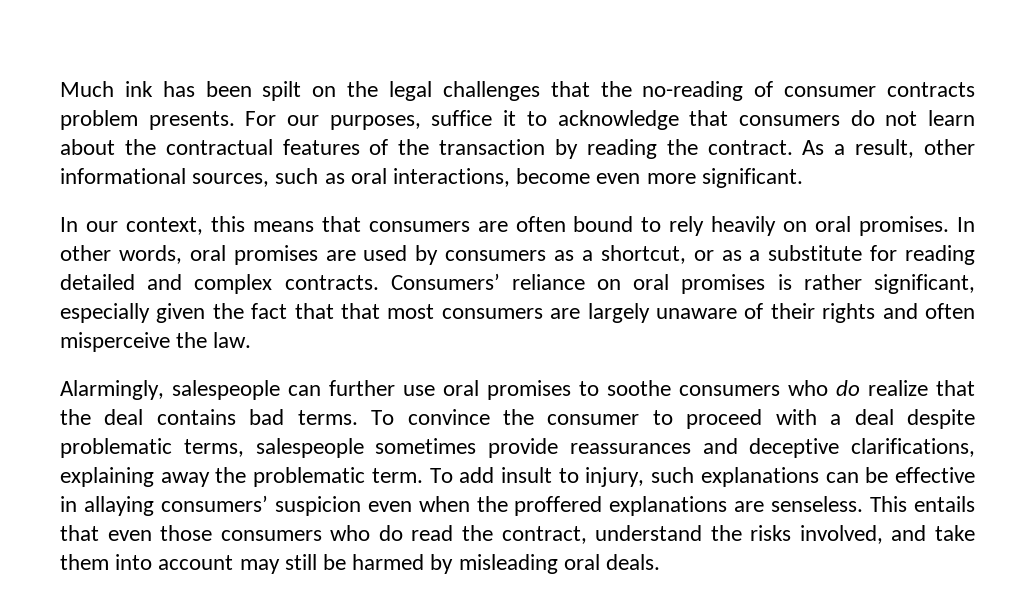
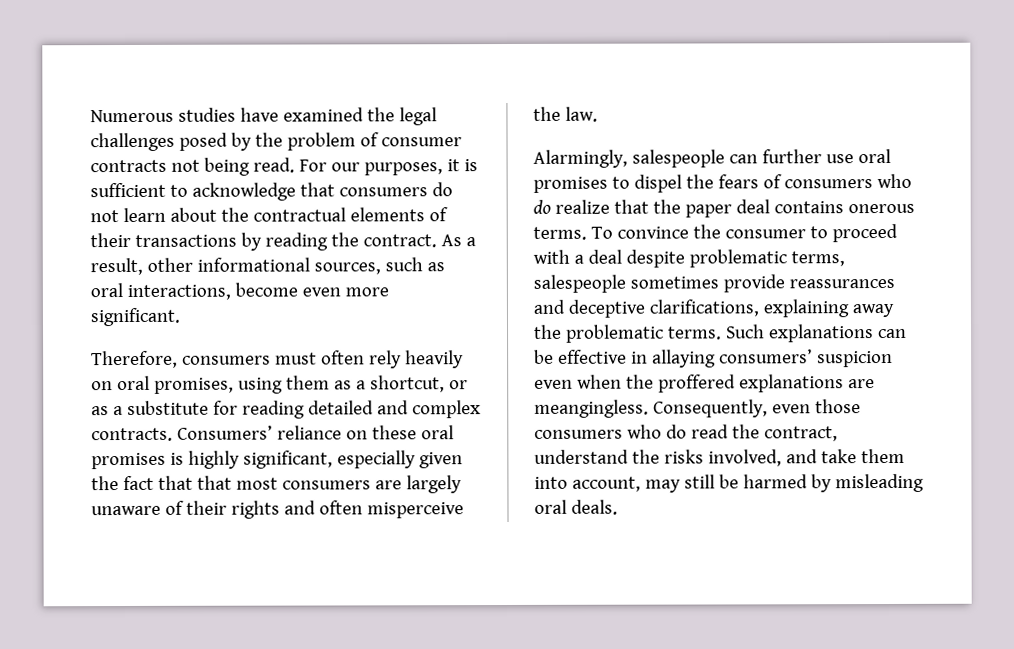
[60,81,976,101] [60,110,517,130] Much ink has been spilt on the legal challenges that the no-reading of consumer contracts problem presents. For our purposes, suffice it -> [90,107,437,126] [90,132,462,152] [90,157,478,176] [90,182,166,198] Numerous studies have examined the legal challenges posed by the problem of consumer contracts not being read. For our purposes, it is sufficient
[282,139,546,155] features of the transaction -> [349,207,448,222] [90,232,237,248] elements of their transactions
[60,216,975,236] [60,245,547,265] In our context, this means that consumers are often bound to rely heavily on oral promises. In other words, oral promises are used by consumers -> [91,350,464,369] [91,375,330,394] Therefore, consumers must often rely heavily on oral promises, using them
(622, 284) none -> [371,425,417,440] these
[803,274,862,290] rather -> [187,450,240,469] highly
[607,380,671,396] soothe -> [633,174,782,193] dispel the fears of
(91, 417) none -> [684,204,732,218] paper
[249,409,285,425] bad -> [847,203,915,214] onerous
[371,467,695,487] term. To add insult to injury, such -> [667,324,765,340] terms. Such
[771,496,975,512] [60,525,99,541] senseless. This entails that -> [534,399,768,418] meangingless. Consequently,
[158,555,234,570] account -> [571,476,641,492] account,

